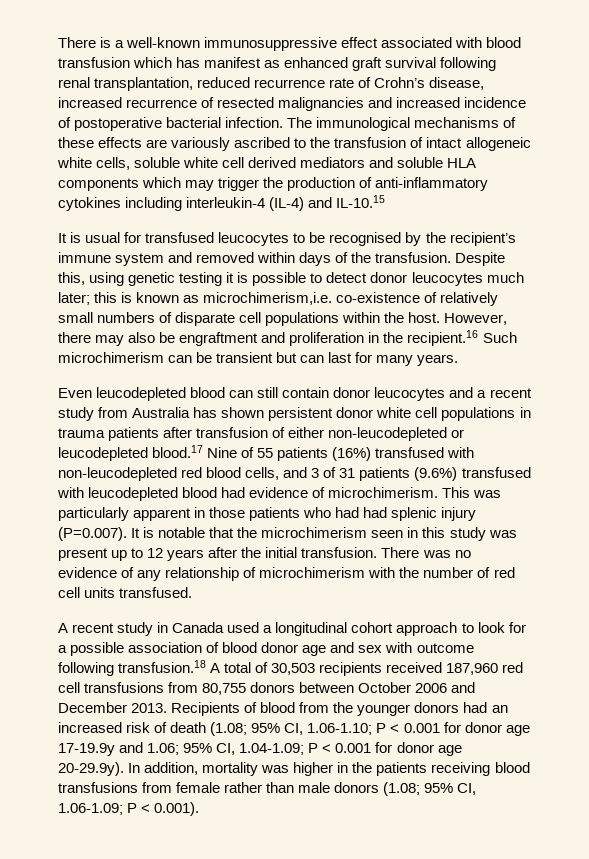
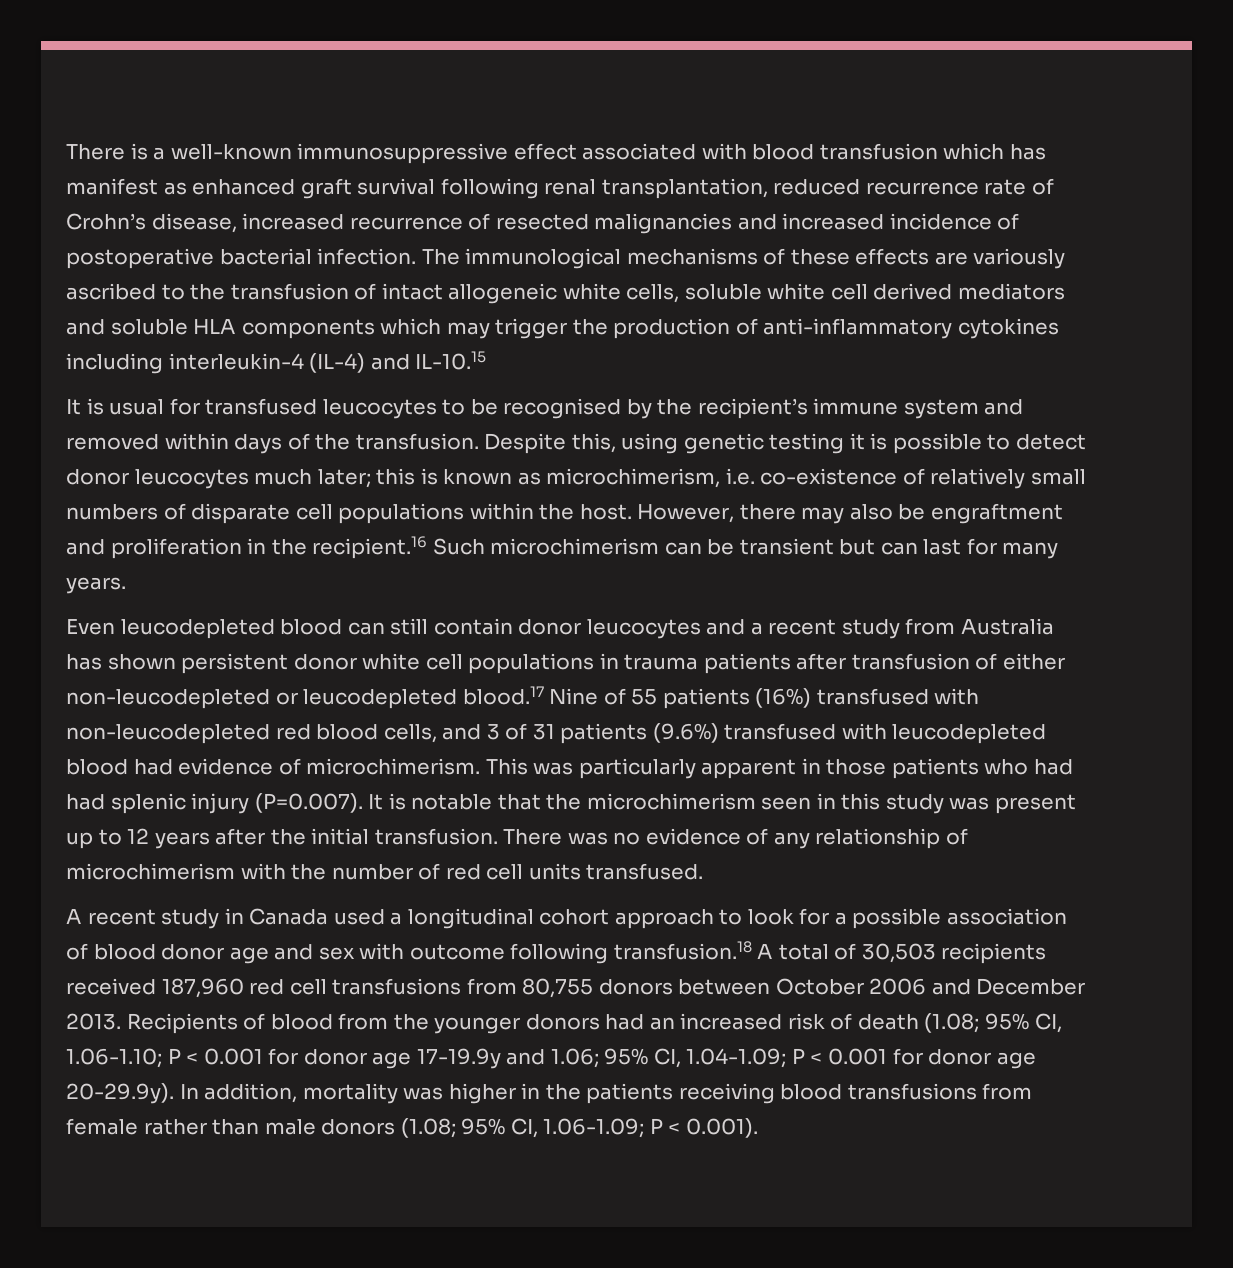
[203,292,333,305] microchimerism,i.e. -> [546,468,755,488] microchimerism, i.e.

